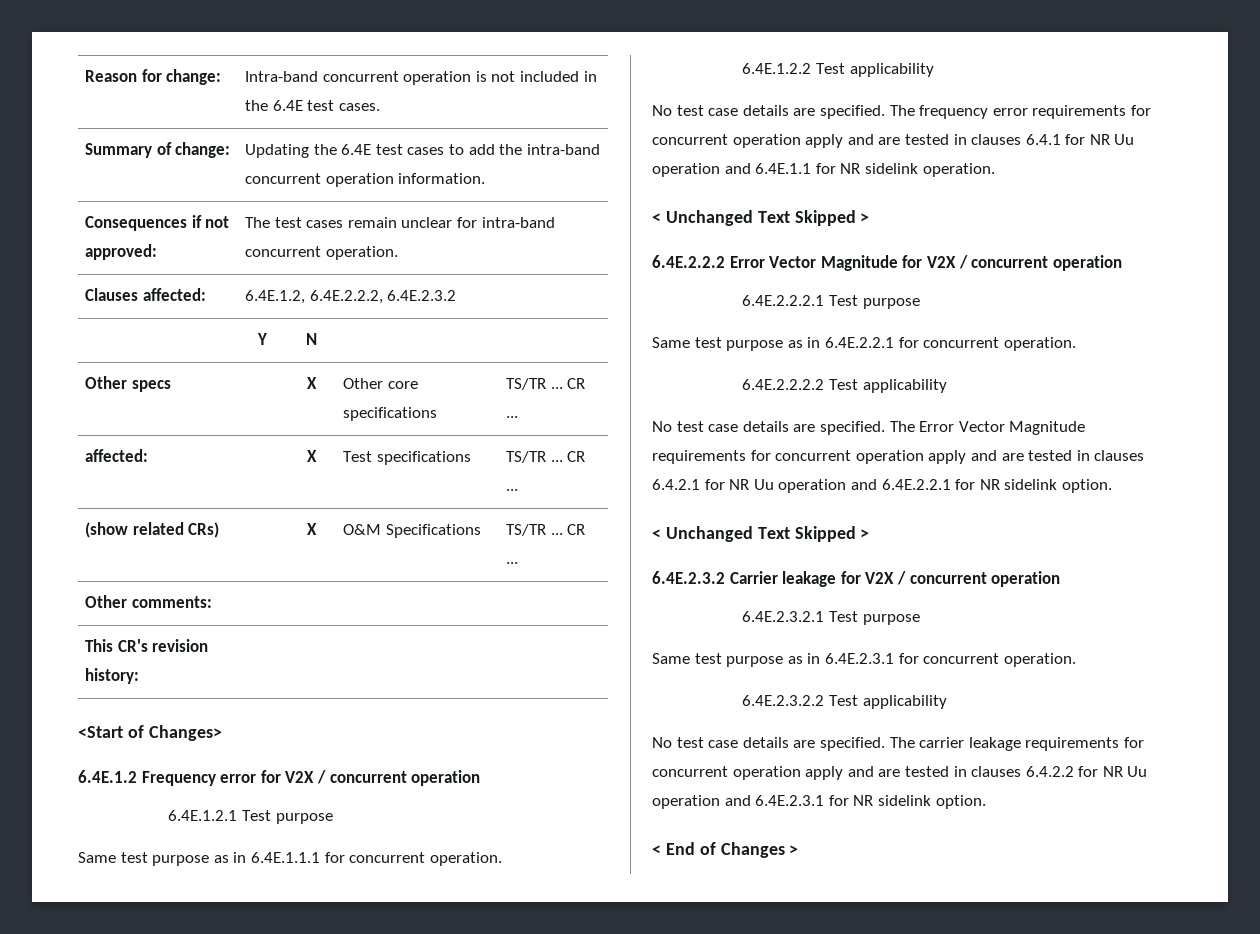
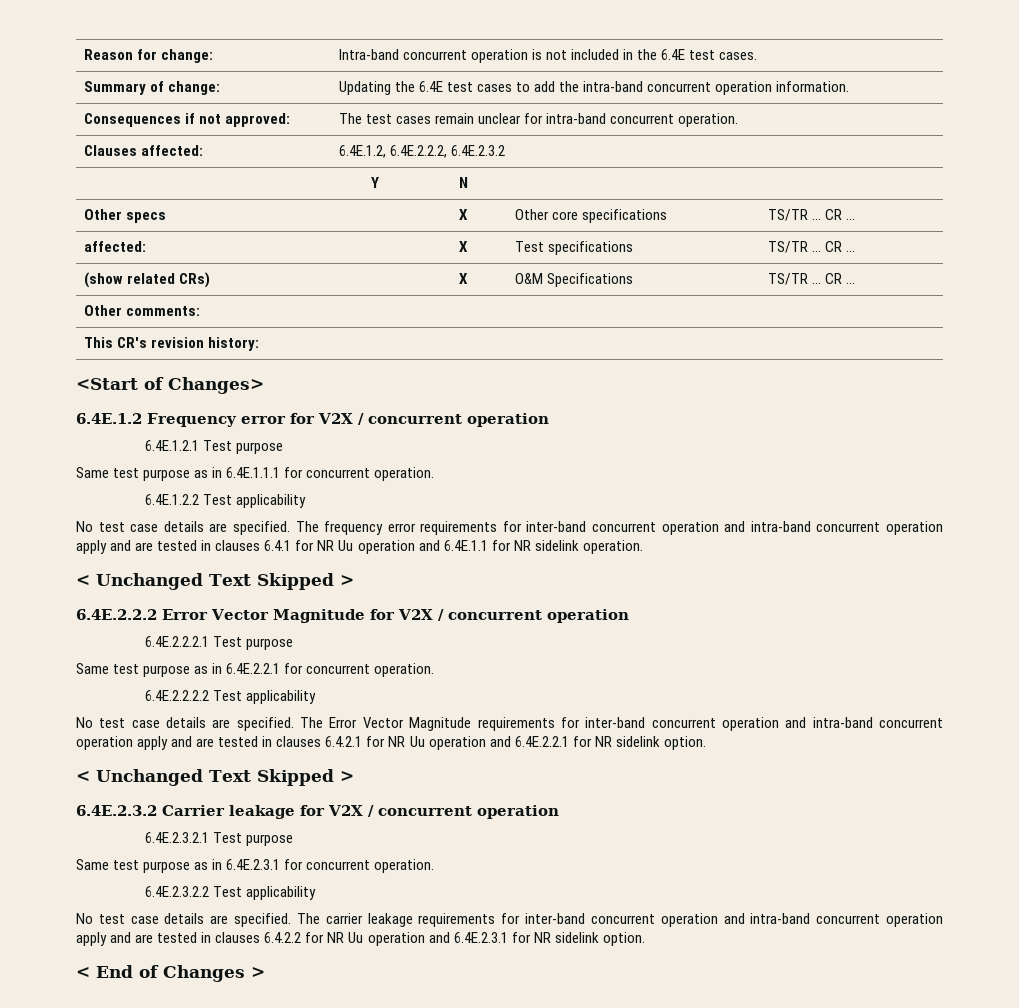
(1151, 110) none -> [526,521,811,535] inter-band concurrent operation and intra-band
(771, 455) none -> [585,717,873,731] inter-band concurrent operation and intra-band
(1144, 742) none -> [525,913,811,927] inter-band concurrent operation and intra-band

